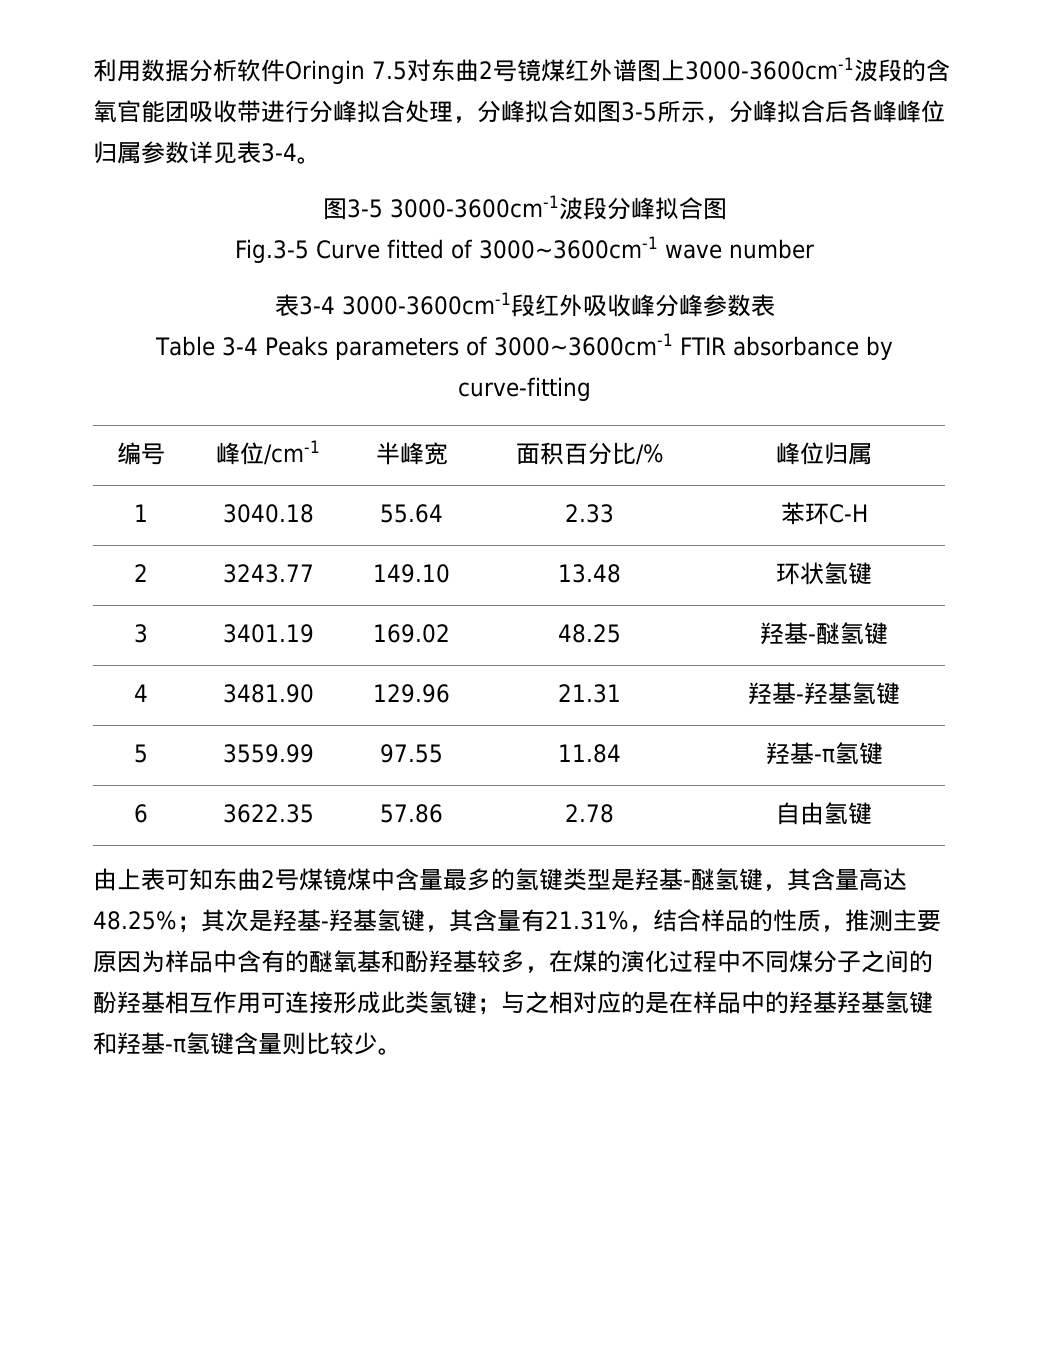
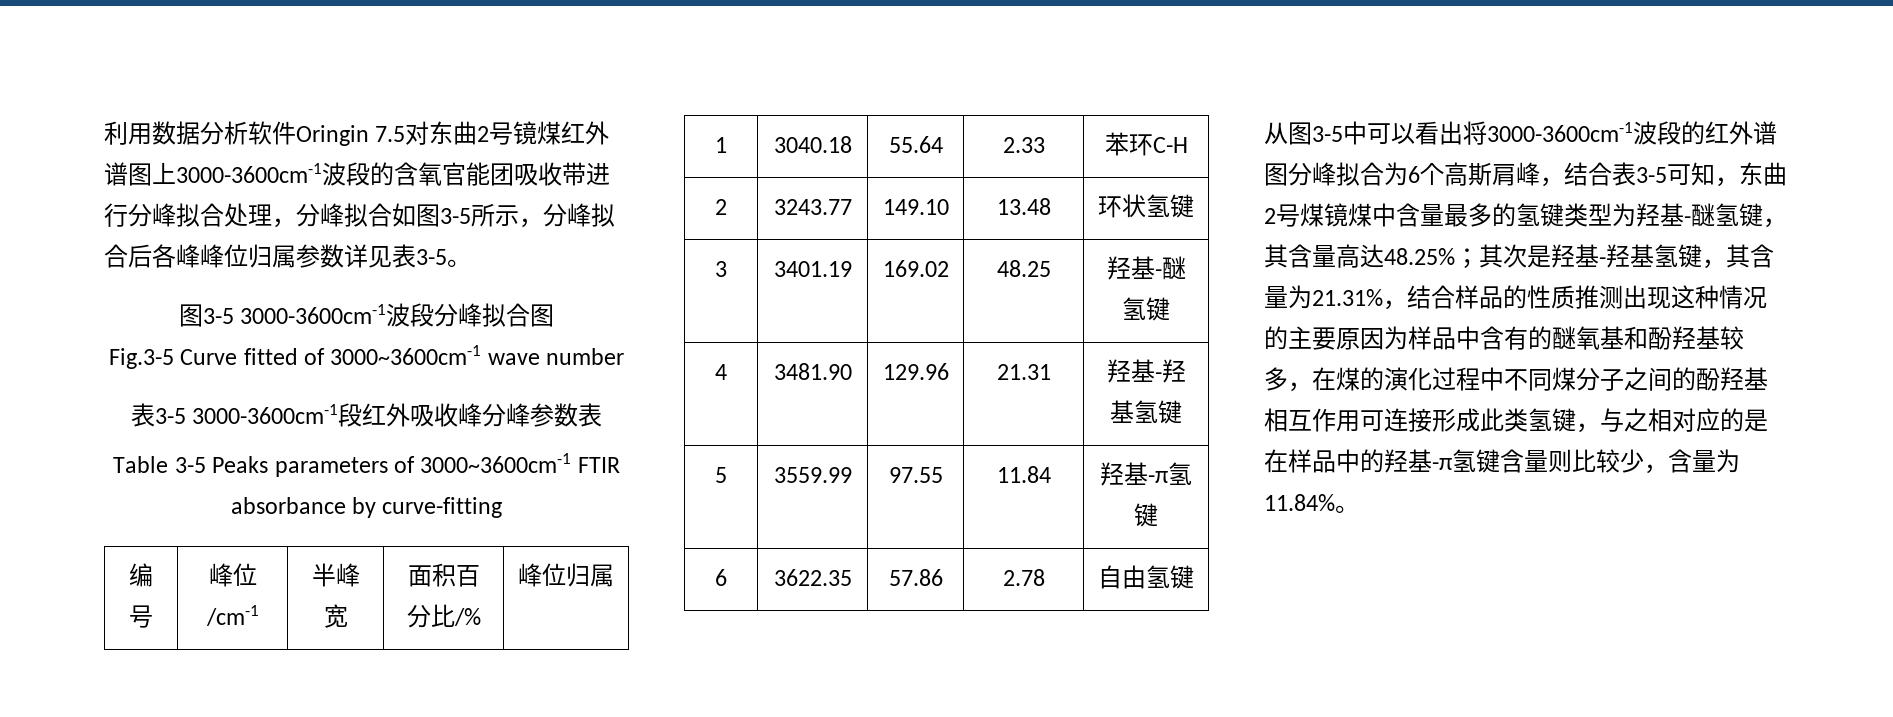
[261,143,297,162] 3-4 -> [416,249,447,265] 3-5
[298,296,335,315] 3-4 -> [154,408,186,424] 3-5
[221,337,258,356] 3-4 -> [174,457,206,473] 3-5
[93,868,213,891] 由上表可知 -> [1264,121,1777,145] [1264,162,1739,187] 从图3-5中可以看出将3000-3600cm-1波段的红外谱图分峰拟合为6个高斯肩峰，结合表3-5可知，
[611,869,635,891] 是 -> [1612,203,1636,227] 为
[521,909,545,932] 有 -> [1288,285,1312,309] 为
[821,909,893,932] ，推测 -> [1575,285,1767,309] [1264,326,1288,350] 推测出现这种情况的
[477,998,501,1015] ； -> [1576,423,1600,433] ，
[837,991,933,1014] [93,1032,165,1055] 羟基氢键和羟基 -> (1432, 460) none
(378, 1043) none -> [1644,449,1740,474] [1264,494,1335,511] ，含量为11.84%

